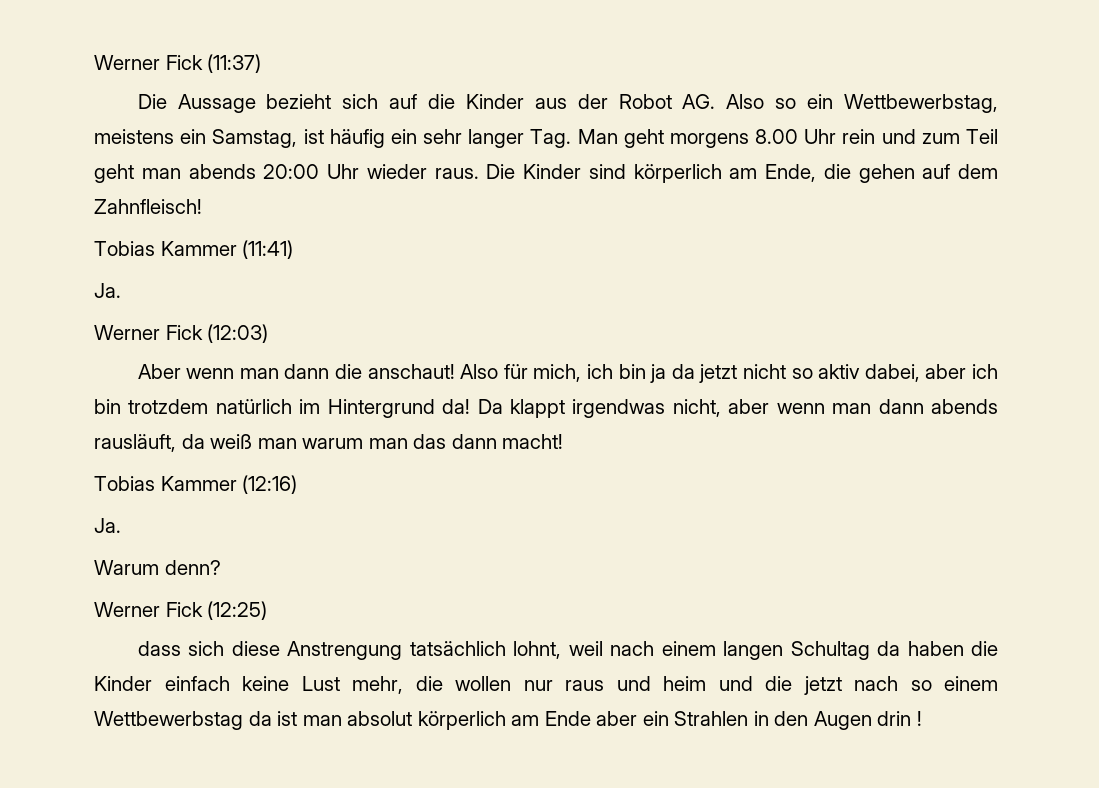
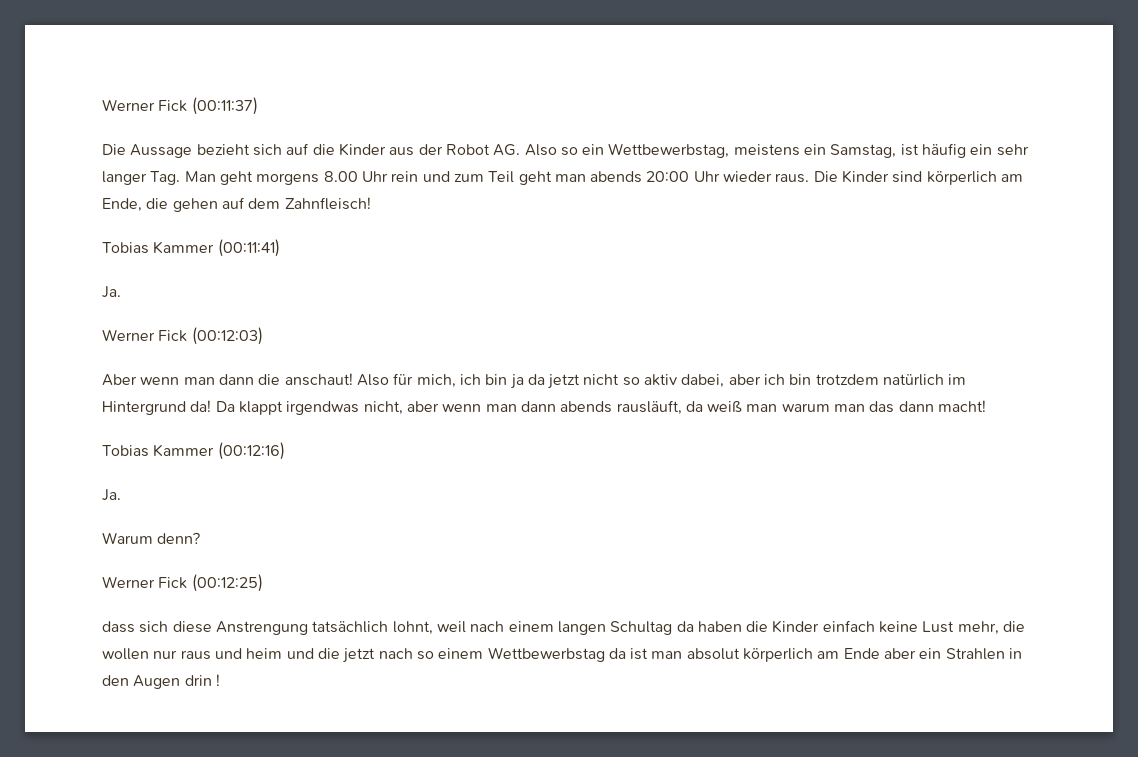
[94,54,262,73] Werner Fick (11:37) -> [102,97,258,115] Werner Fick (00:11:37)
[242,240,294,259] (11:41) -> [217,239,280,257] (00:11:41)
[207,324,269,343] (12:03) -> [191,327,263,345] (00:12:03)
[242,475,298,494] (12:16) -> [217,442,285,460] (00:12:16)
[207,601,268,620] (12:25) -> [191,574,263,592] (00:12:25)

